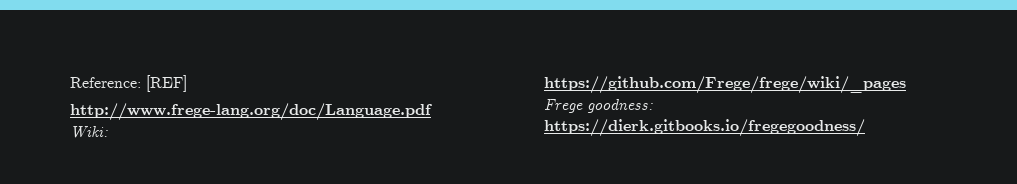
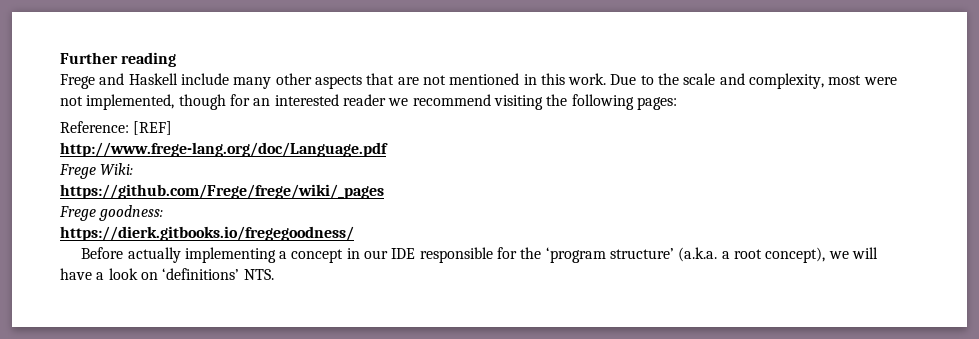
(70, 82) none -> [60,52,177,67] [60,73,897,89] [60,94,677,110] Further reading // Frege and Haskell include many other aspects that are not mentioned in this work. Due to the scale and complexity, most were not implemented, though for an interested reader we recommend visiting the following pages: //
(432, 112) none -> [59,164,96,179] Frege
(865, 128) none -> [81,247,878,263] [60,268,274,280] // Before actually implementing a concept in our IDE responsible for the ‘program structure’ (a.k.a. a root concept), we will have a look on ‘definitions’ NTS.

